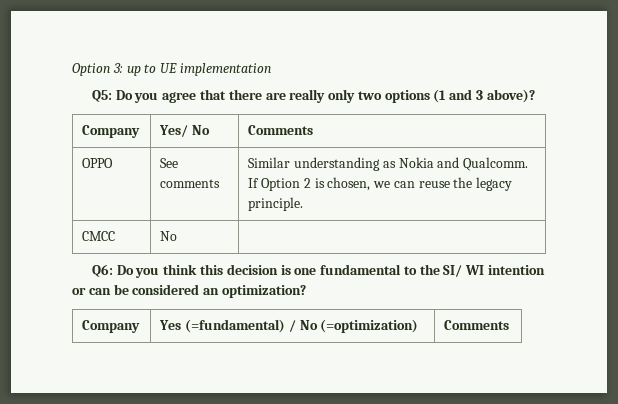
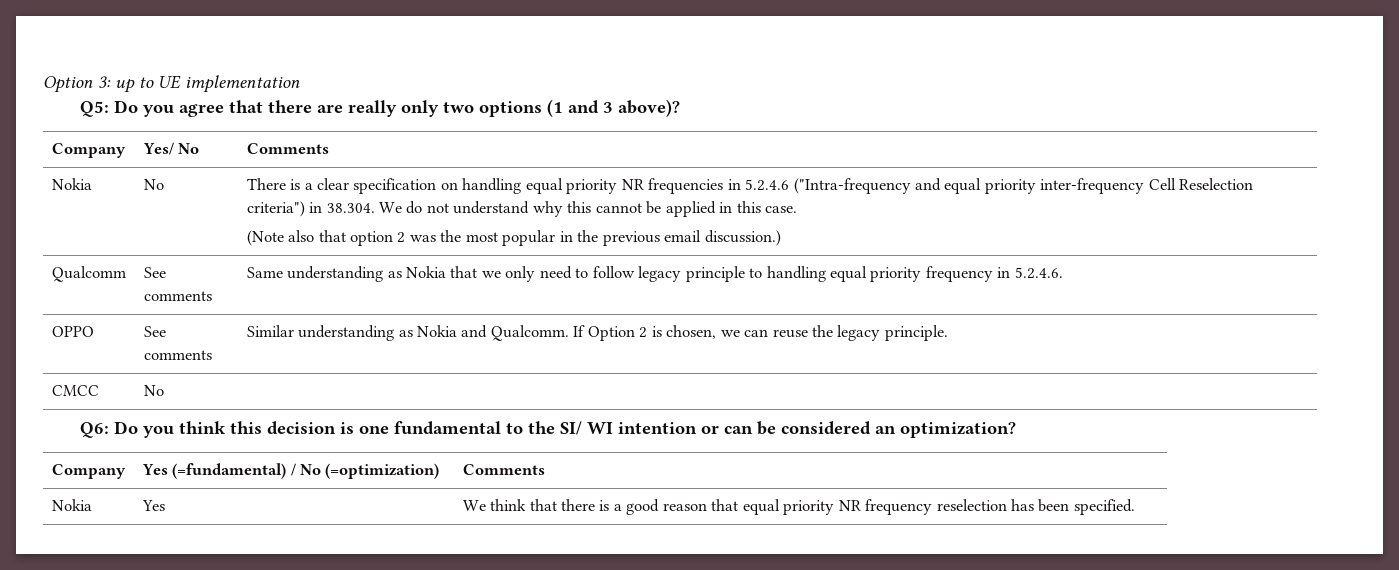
(314, 130) none -> [51,178,92,190] [143,179,164,190] [246,178,1254,194] [246,201,798,217] [246,230,781,246] [51,266,126,282] [143,267,166,278] [143,291,212,301] [246,266,1063,282] // Nokia | No | There is a clear specification on handling equal priority NR frequencies in 5.2.4.6 ("Intra-frequency and equal priority inter-frequency Cell Reselection criteria") in 38.304. We do not understand why this cannot be applied in this case. // (Note also that option 2 was the most popular in the previous email discussion.) // Qualcomm | See comments | Same understanding as Nokia that we only need to follow legacy principle to handling equal priority frequency in 5.2.4.6.
(510, 325) none -> [51,499,92,511] [141,500,165,511] [462,499,1135,515] // Nokia | Yes | We think that there is a good reason that equal priority NR frequency reselection has been specified.

